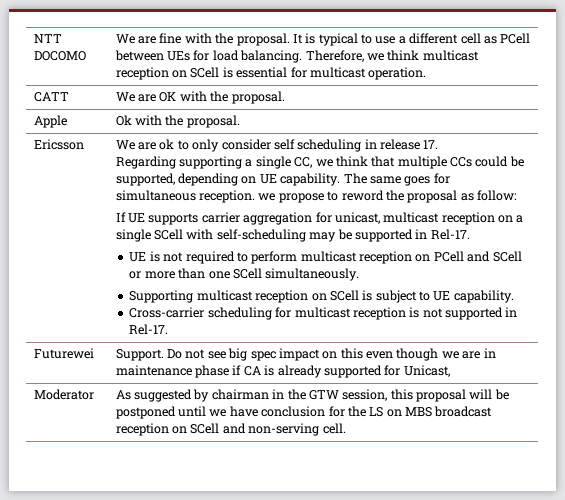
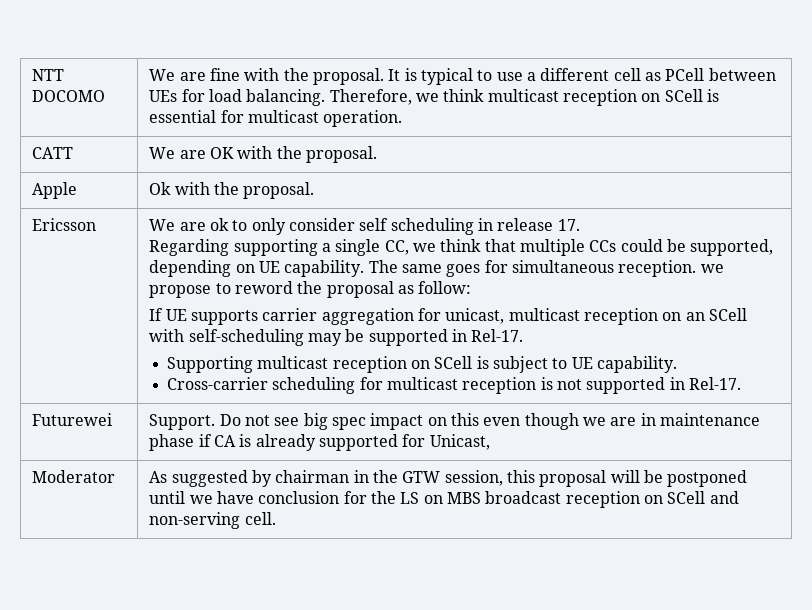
[516,215,524,223] [115,229,151,242] a single -> [685,312,705,321] an
[129,251,522,264] [129,268,360,281] // UE is not required to perform multicast reception on PCell and SCell or more than one SCell simultaneously. -> (524, 335) none

